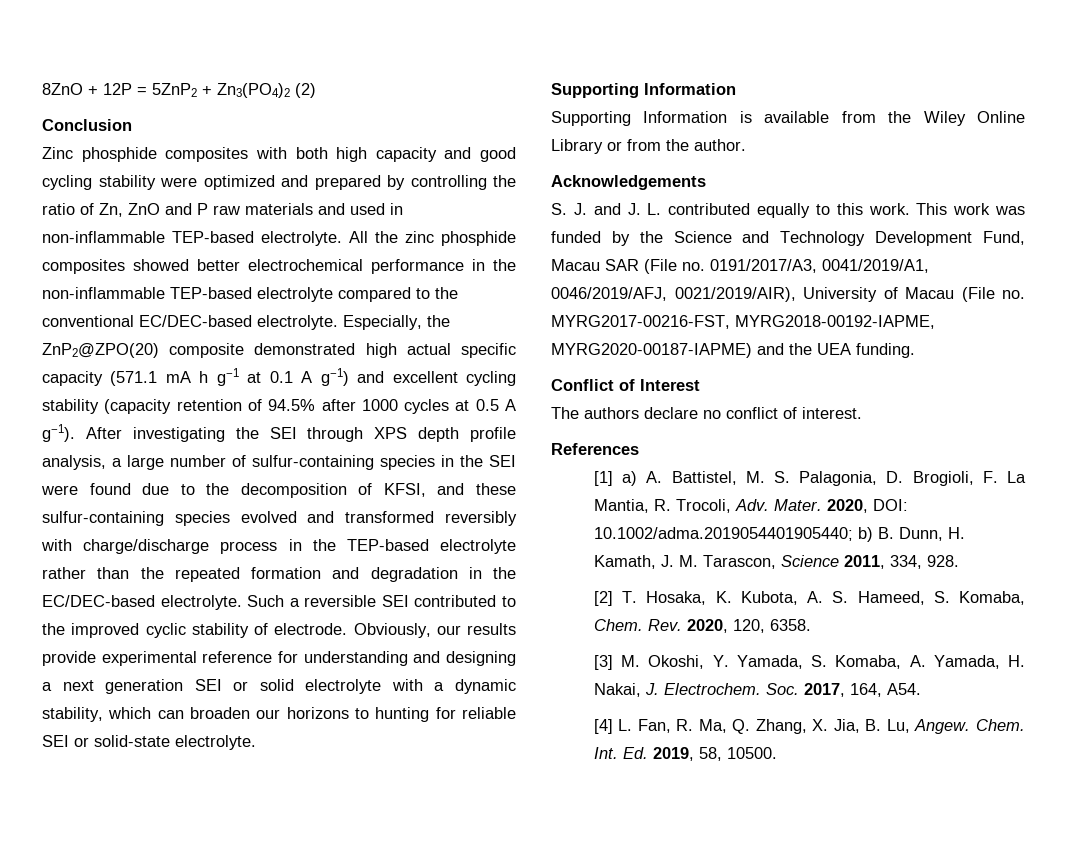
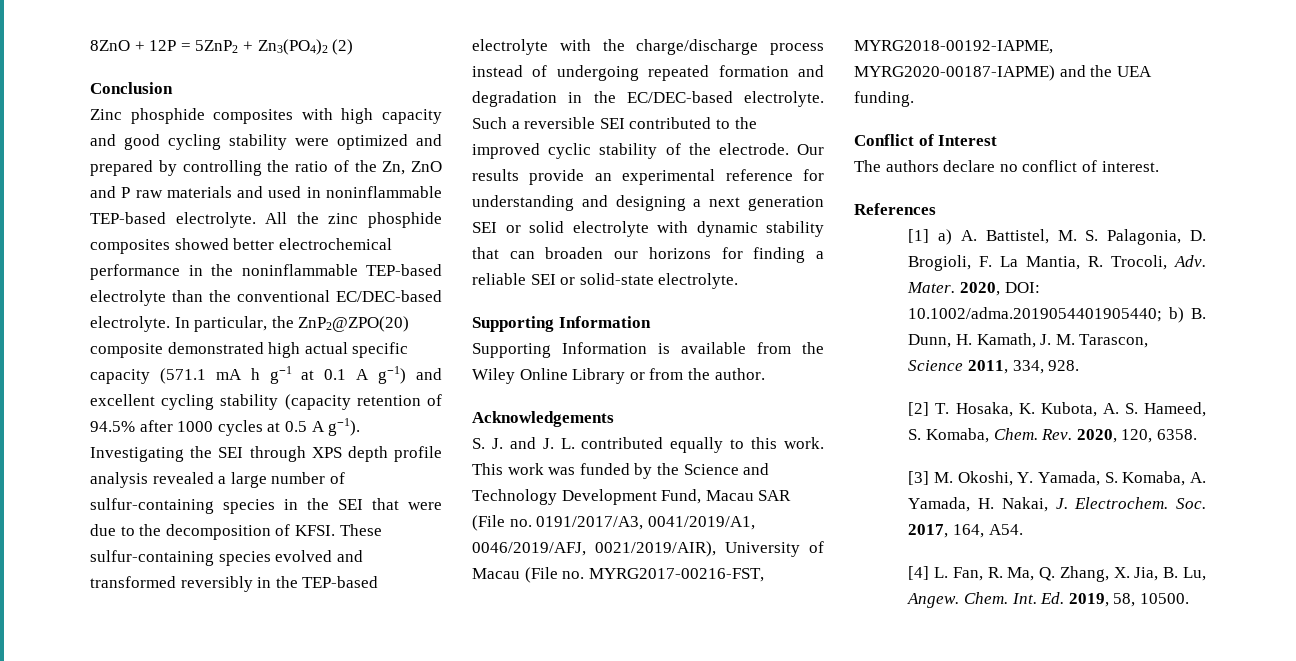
[295,147,328,159] both -> (333, 114) none
(94, 209) none -> [354,160,377,172] the
[42,231,165,243] non-inflammable -> [326,186,442,198] noninflammable
[42,287,430,302] non-inflammable TEP-based electrolyte compared to -> [241,264,442,276] [90,290,203,306] noninflammable TEP-based electrolyte than
[343,315,422,330] Especially, -> [174,316,268,332] In particular,
[85,427,225,442] After investigating -> [90,447,184,462] Investigating
[42,455,106,470] analysis, -> [90,472,214,488] analysis revealed
[41,483,131,495] were found -> [372,498,442,510] that were
[383,483,516,497] KFSI, and these -> [294,524,382,536] KFSI. These
[41,539,278,554] with charge/discharge process -> (253, 584) none
[42,567,164,579] rather than the -> [559,39,824,55] [472,65,639,81] with the charge/discharge process instead of undergoing
[274,623,461,638] electrode. Obviously, our -> [688,143,824,155] the electrode. Our
(96, 658) none -> [594,173,612,181] an
[434,679,516,694] [42,707,152,722] a dynamic stability, which -> [696,221,824,237] [472,247,499,259] dynamic stability that
[355,707,456,722] to hunting for -> [721,247,824,263] for finding a

